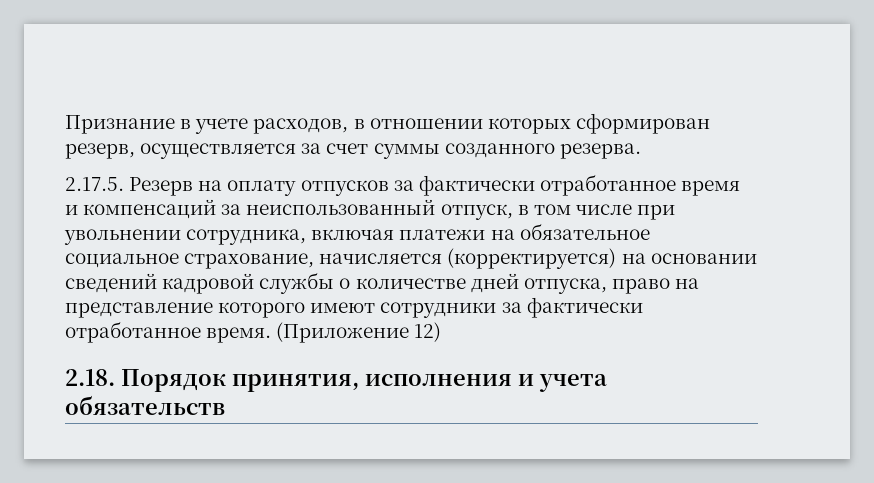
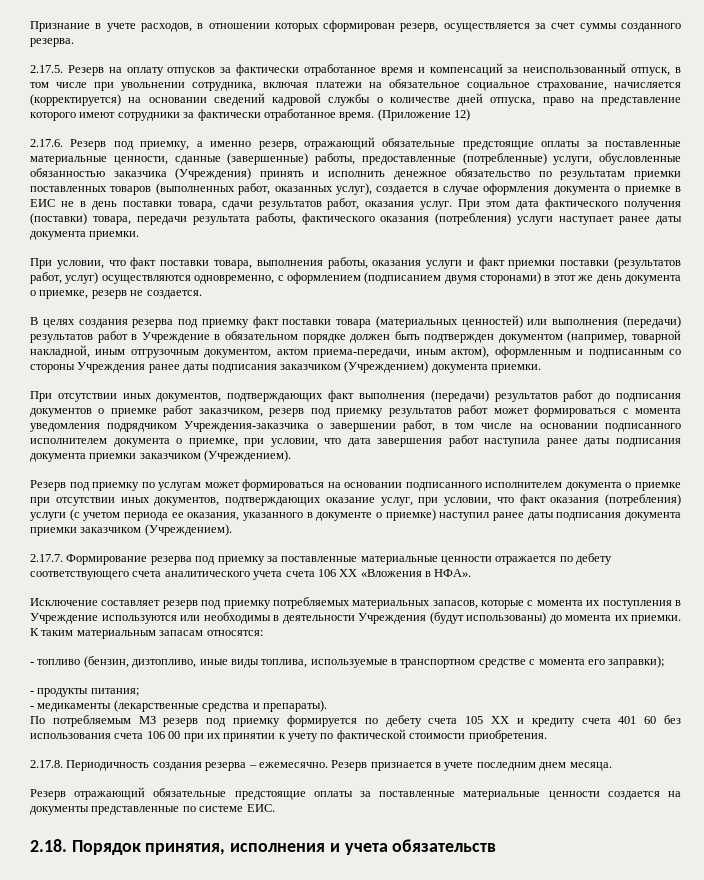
(442, 332) none -> [30,137,681,150] [30,153,681,165] [30,168,682,180] [30,183,681,195] [30,198,681,210] [30,213,682,225] [30,231,140,240] [30,257,681,269] [30,272,681,284] [30,290,202,299] [30,315,681,328] [30,330,681,343] [30,345,682,358] [30,361,541,373] [30,390,682,402] [30,405,681,417] [30,420,681,432] [30,435,682,447] [30,450,292,462] [30,479,682,491] [30,494,681,506] [30,509,681,521] [30,524,232,536] [30,553,613,565] [30,569,472,580] [30,597,681,609] [30,612,681,624] [30,628,263,639] [30,656,665,668] [30,688,139,697] [30,700,327,712] [30,715,682,727] [30,729,547,742] [30,760,612,771] [30,787,682,800] [30,804,275,815] // 2.17.6. Резерв под приемку, а именно резерв, отражающий обязательные предстоящие оплаты за поставленные материальные ценности, сданные (завершенные) работы, предоставленные (потребленные) услуги, обусловленные обязанностью заказчика (Учреждения) принять и исполнить денежное обязательство по результатам приемки поставленных товаров (выполненных работ, оказанных услуг), создается в случае оформления документа о приемке в ЕИС не в день поставки товара, сдачи результатов работ, оказания услуг. При этом дата фактического получения (поставки) товара, передачи результата работы, фактического оказания (потребления) услуги наступает ранее даты документа приемки. // При условии, что факт поставки товара, выполнения работы, оказания услуги и факт приемки поставки (результатов работ, услуг) осуществляются одновременно, с оформлением (подписанием двумя сторонами) в этот же день документа о приемке, резерв не создается. // В целях создания резерва под приемку факт поставки товара (материальных ценностей) или выполнения (передачи) результатов работ в Учреждение в обязательном порядке должен быть подтвержден документом (например, товарной накладной, иным отгрузочным документом, актом приема-передачи, иным актом), оформленным и подписанным со стороны Учреждения ранее даты подписания заказчиком (Учреждением) документа приемки. // При отсутствии иных документов, подтверждающих факт выполнения (передачи) результатов работ до подписания документов о приемке работ заказчиком, резерв под приемку результатов работ может формироваться с момента уведомления подрядчиком Учреждения-заказчика о завершении работ, в том числе на основании подписанного исполнителем документа о приемке, при условии, что дата завершения работ наступила ранее даты подписания документа приемки заказчиком (Учреждением). // Резерв под приемку по услугам может формироваться на основании подписанного исполнителем документа о приемке при отсутствии иных документов, подтверждающих оказание услуг, при условии, что факт оказания (потребления) услуги (с учетом периода ее оказания, указанного в документе о приемке) наступил ранее даты подписания документа приемки заказчиком (Учреждением). // 2.17.7. Формирование резерва под приемку за поставленные материальные ценности отражается по дебету соответствующего счета аналитического учета счета 106 ХХ «Вложения в НФА». // Исключение составляет резерв под приемку потребляемых материальных запасов, которые с момента их поступления в Учреждение используются или необходимы в деятельности Учреждения (будут использованы) до момента их приемки. К таким материальным запасам относятся: // - топливо (бензин, дизтопливо, иные виды топлива, используемые в транспортном средстве с момента его заправки); // - продукты питания; // - медикаменты (лекарственные средства и препараты). // По потребляемым МЗ резерв под приемку формируется по дебету счета 105 ХХ и кредиту счета 401 60 без использования счета 106 00 при их принятии к учету по фактической стоимости приобретения. // 2.17.8. Периодичность создания резерва – ежемесячно. Резерв признается в учете последним днем месяца. // Резерв отражающий обязательные предстоящие оплаты за поставленные материальные ценности создается на документы представленные по системе ЕИС.

